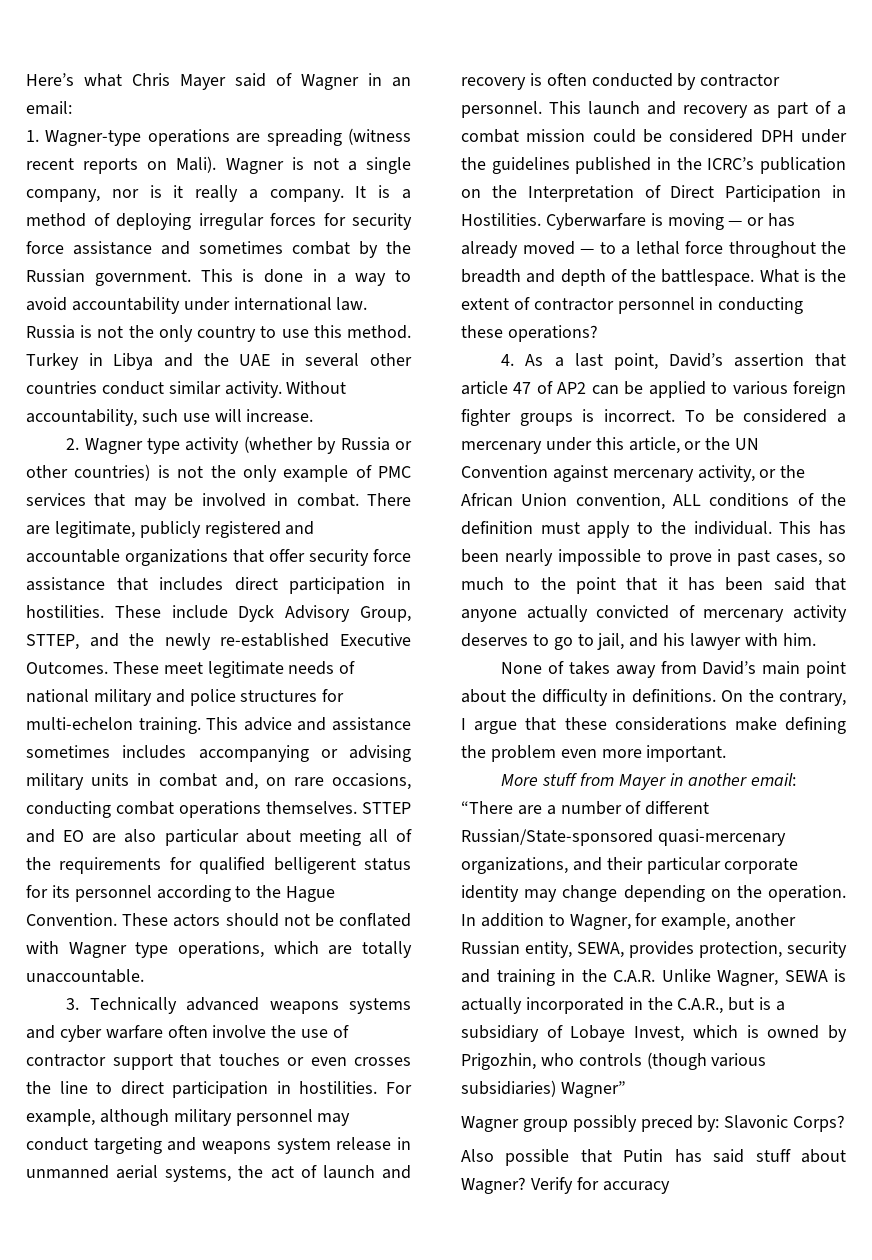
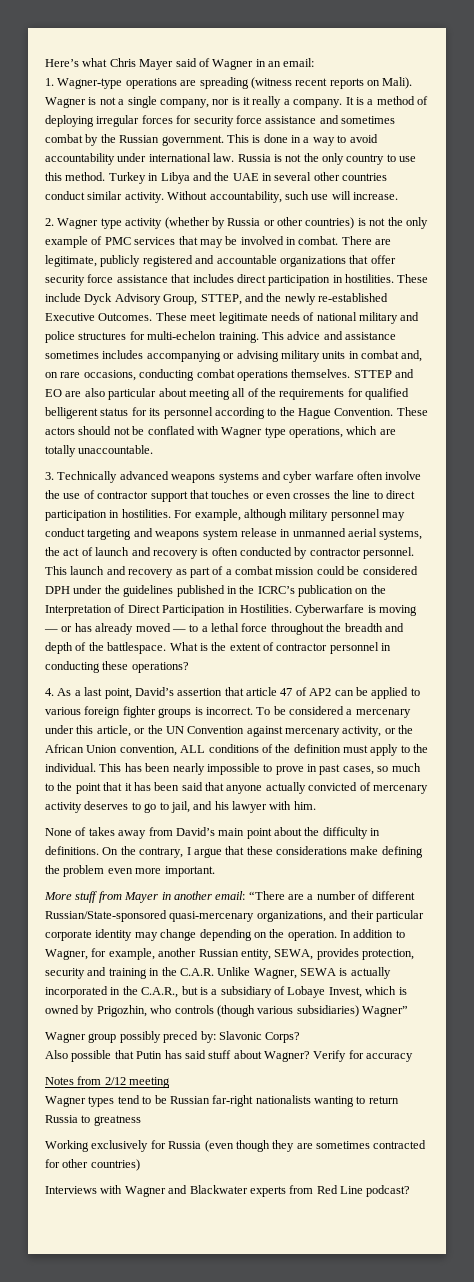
(670, 1187) none -> [45,1076,171,1088] [45,1095,399,1107] [45,1115,141,1126] [45,1140,427,1152] [45,1159,140,1171] [45,1185,411,1197] // Notes from 2/12 meeting // Wagner types tend to be Russian far-right nationalists wanting to return Russia to greatness // Working exclusively for Russia (even though they are sometimes contracted for other countries) // Interviews with Wagner and Blackwater experts from Red Line podcast?

